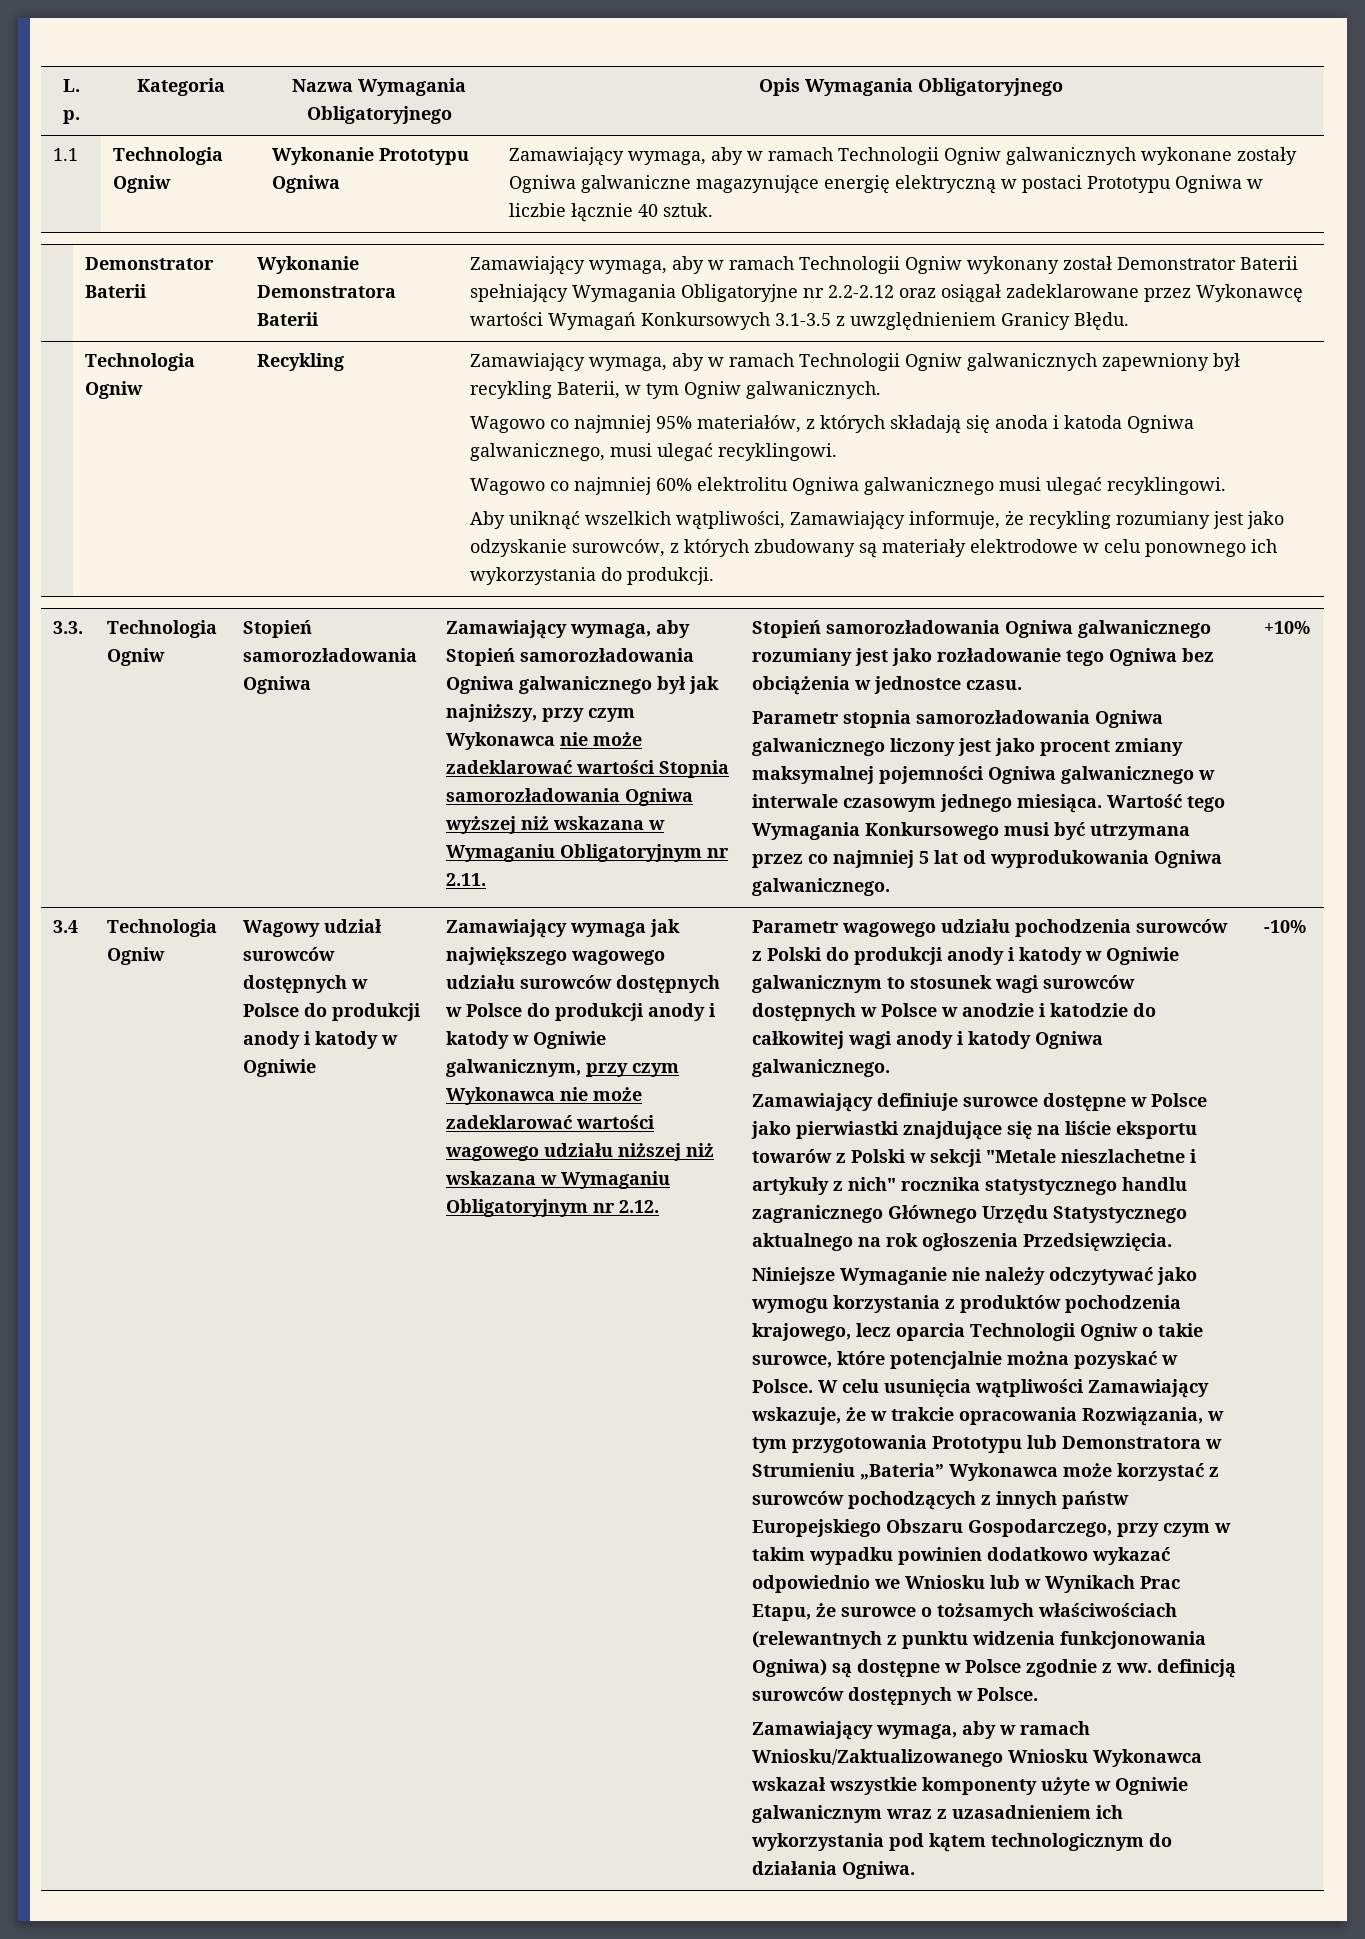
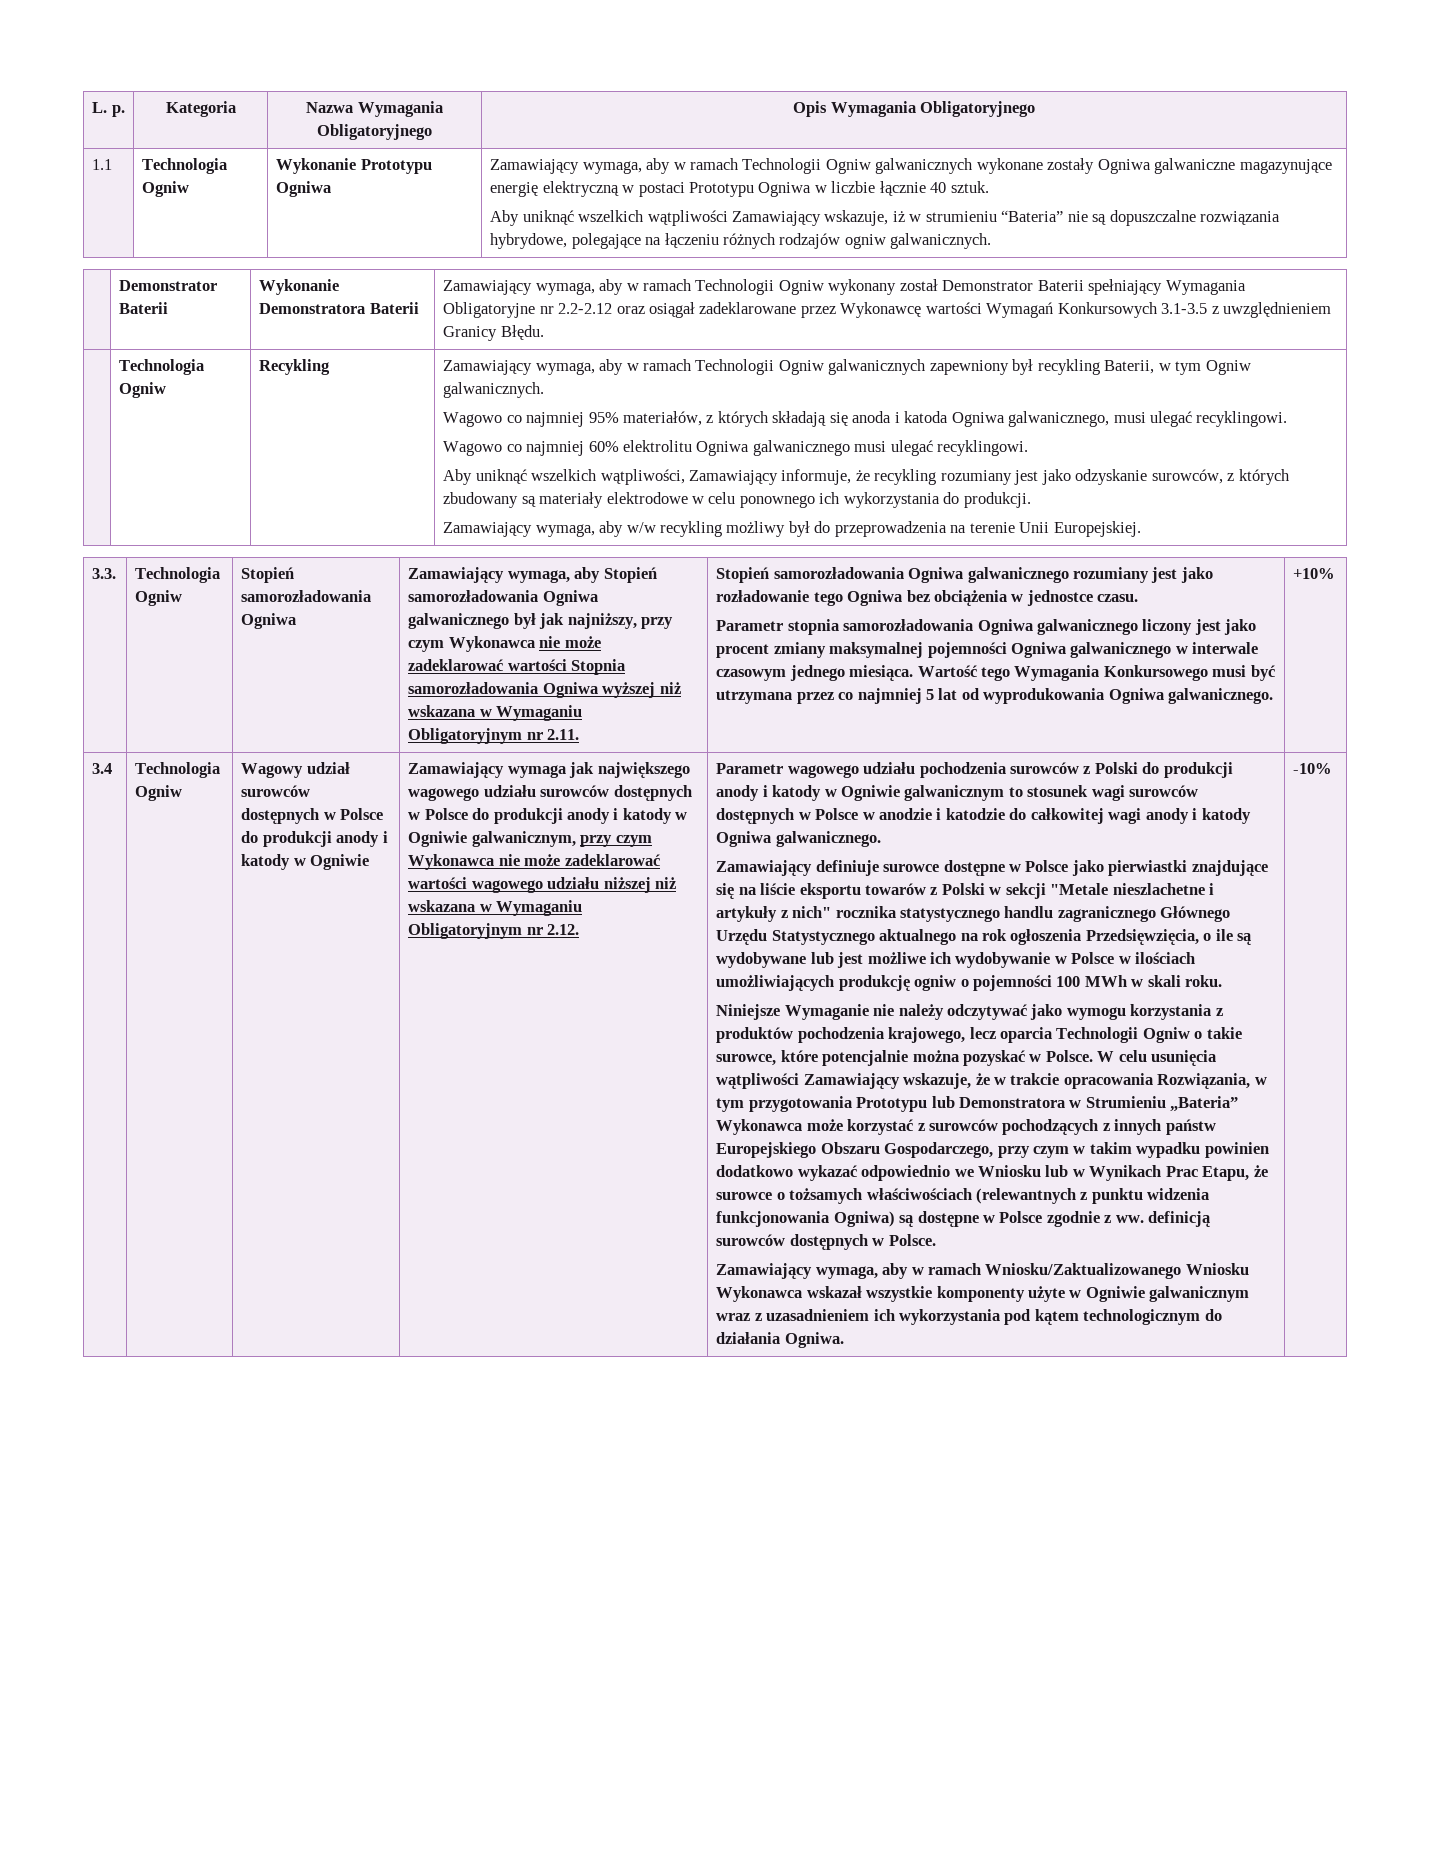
(713, 210) none -> [490,210,1281,226] [490,233,992,249] // Aby uniknąć wszelkich wątpliwości Zamawiający wskazuje, iż w strumieniu “Bateria” nie są dopuszczalne rozwiązania hybrydowe, polegające na łączeniu różnych rodzajów ogniw galwanicznych.
(714, 576) none -> [443,521,1141,537] // Zamawiający wymaga, aby w/w recykling możliwy był do przeprowadzenia na terenie Unii Europejskiej.
[1022,1233,1172,1251] Przedsięwzięcia. -> [1085,929,1252,945] [716,952,1196,968] [716,975,1223,991] Przedsięwzięcia, o ile są wydobywane lub jest możliwe ich wydobywanie w Polsce w ilościach umożliwiających produkcję ogniw o pojemności 100 MWh w skali roku.

